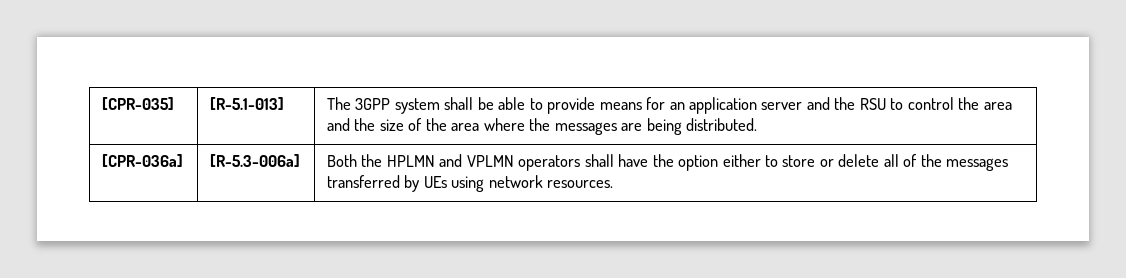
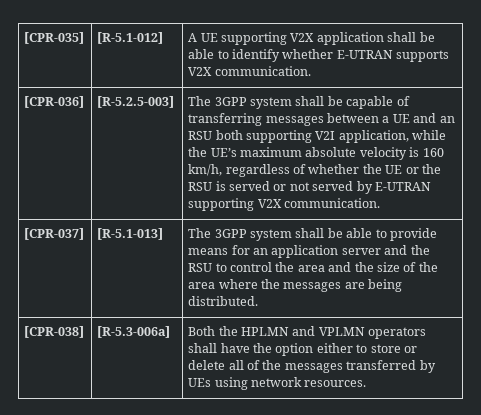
(175, 103) none -> [97,32,164,44] [188,32,435,45] [188,49,450,62] [188,66,311,76] [24,96,85,108] [97,96,175,108] [188,96,410,109] [188,113,455,126] [188,130,447,143] [188,147,444,160] [188,164,441,177] [188,181,431,194] [188,198,381,211] [24,228,85,240] | [R-5.1-012] | A UE supporting V2X application shall be able to identify whether E-UTRAN supports V2X communication. // [CPR-036] | [R-5.2.5-003] | The 3GPP system shall be capable of transferring messages between a UE and an RSU both supporting V2I application, while the UE’s maximum absolute velocity is 160 km/h, regardless of whether the UE or the RSU is served or not served by E-UTRAN supporting V2X communication. // [CPR-037]
[102,154,184,167] [CPR-036a] -> [24,326,85,338] [CPR-038]

